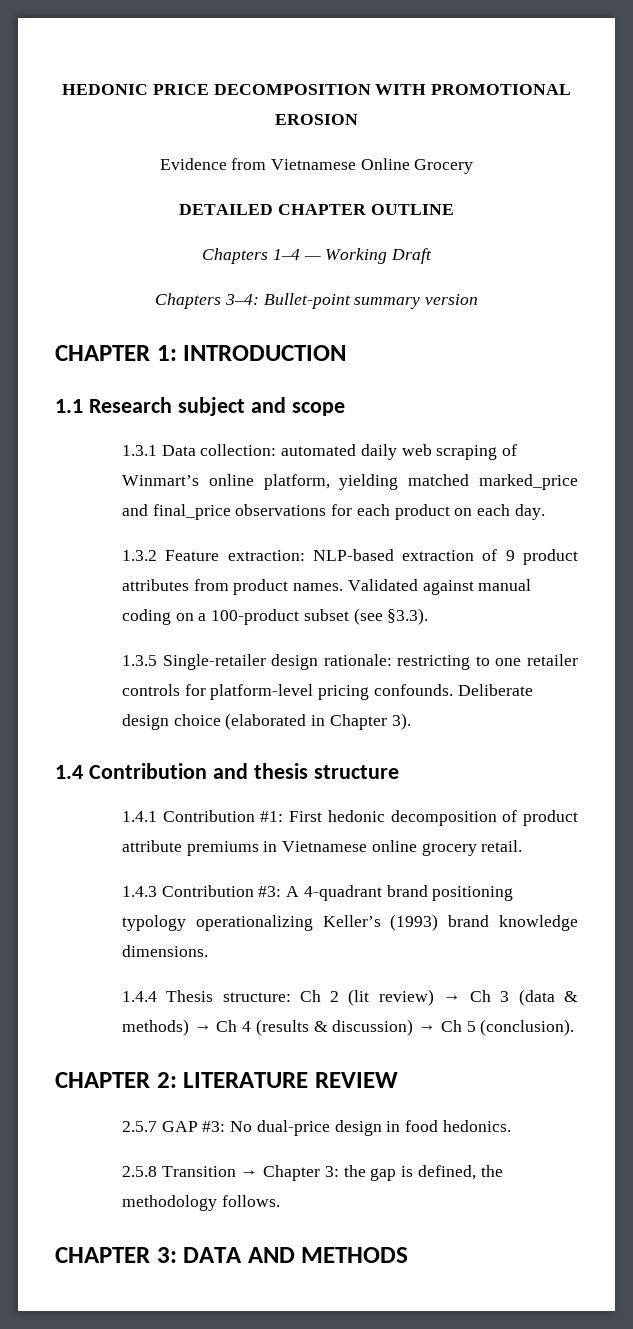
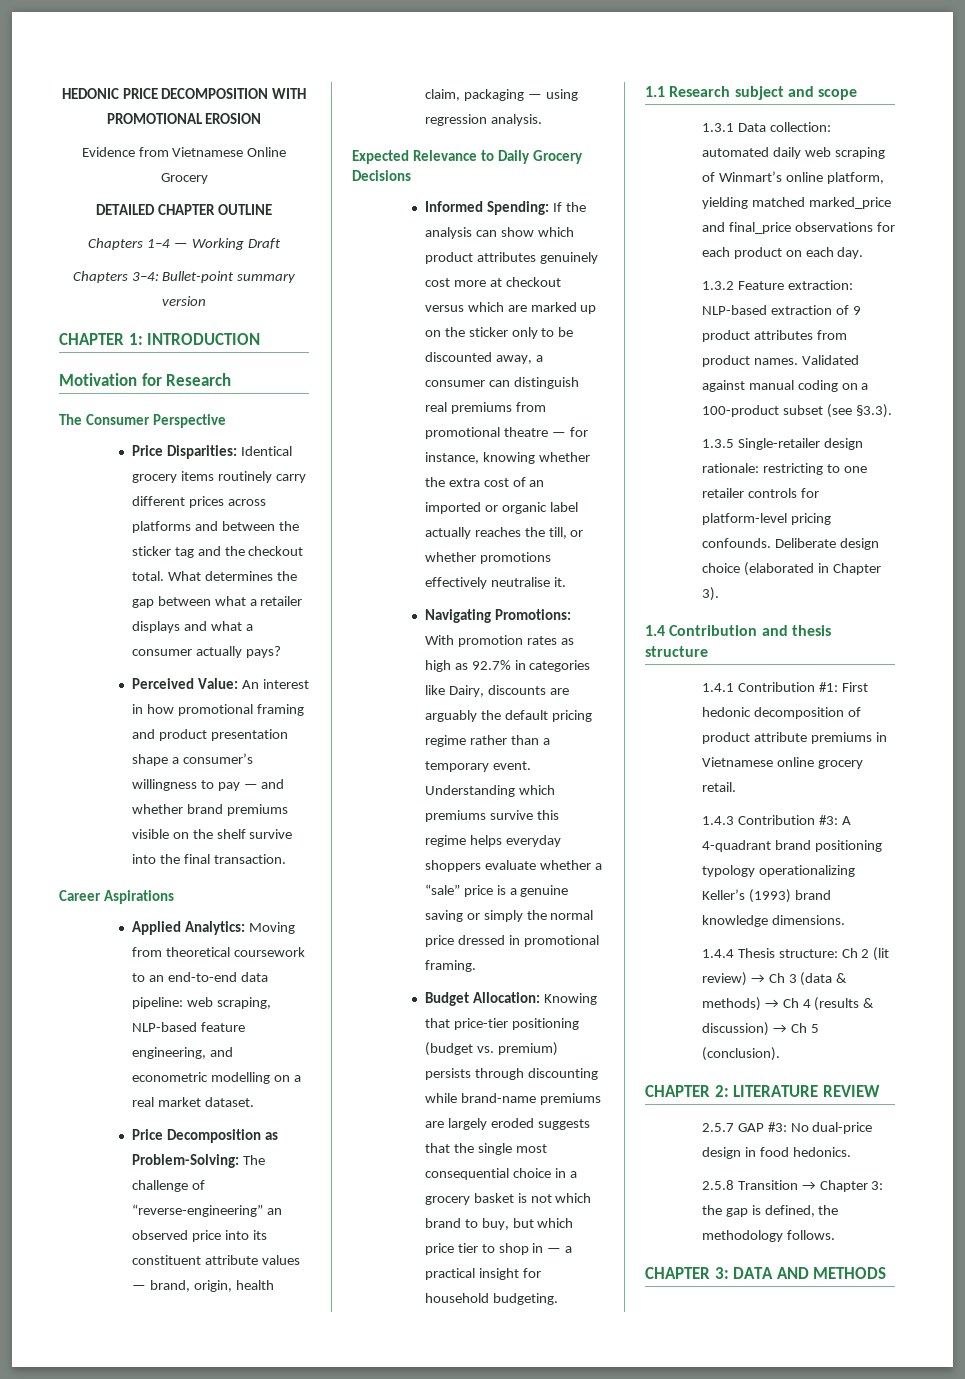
(347, 353) none -> [59,373,232,386] [59,414,227,428] [131,445,292,459] [131,471,306,483] [131,496,266,508] [131,521,299,533] [131,546,304,558] [131,571,297,581] [131,596,303,608] [131,621,253,633] [131,646,281,658] [131,678,309,689] [131,704,304,716] [131,729,288,741] [131,753,253,766] [131,779,285,791] [131,804,288,816] [131,829,293,839] [131,854,286,864] [59,890,175,904] [131,921,295,935] [131,947,305,957] [131,972,268,982] [131,997,271,1009] [131,1022,245,1032] [131,1047,233,1059] [131,1072,301,1084] [131,1097,254,1107] [131,1129,278,1143] [131,1154,265,1168] [131,1180,205,1192] [131,1204,282,1217] [131,1230,267,1242] [131,1255,300,1265] [131,1280,274,1292] [424,89,578,101] [424,114,542,126] [352,150,584,164] [352,170,411,181] [424,201,586,215] [424,227,574,239] [424,252,598,264] [424,277,561,287] [424,302,597,314] [424,327,574,339] [424,352,543,364] [424,377,579,389] [424,402,546,414] [424,427,588,439] [424,452,590,464] [424,477,545,487] [424,502,578,514] [424,527,584,539] [424,552,551,564] [424,577,566,589] [424,609,571,623] [424,635,574,647] [424,660,591,672] [424,685,569,697] [424,710,592,722] [424,735,550,747] [424,761,531,772] [424,785,555,797] [424,810,559,822] [424,835,561,847] [424,860,602,872] [424,884,569,897] [424,910,594,922] [424,935,599,947] [424,960,476,972] [424,992,597,1006] [424,1018,579,1030] [424,1042,558,1056] [424,1068,598,1080] [424,1093,601,1105] [424,1118,590,1130] [424,1143,547,1155] [424,1168,577,1180] [424,1193,592,1205] [424,1218,574,1230] [424,1243,573,1255] [424,1268,541,1280] [424,1293,558,1305] // Motivation for Research // The Consumer Perspective // Price Disparities: Identical grocery items routinely carry different prices across platforms and between the sticker tag and the checkout total. What determines the gap between what a retailer displays and what a consumer actually pays? // Perceived Value: An interest in how promotional framing and product presentation shape a consumer’s willingness to pay — and whether brand premiums visible on the shelf survive into the final transaction. // Career Aspirations // Applied Analytics: Moving from theoretical coursework to an end-to-end data pipeline: web scraping, NLP-based feature engineering, and econometric modelling on a real market dataset. // Price Decomposition as Problem-Solving: The challenge of “reverse-engineering” an observed price into its constituent attribute values — brand, origin, health claim, packaging — using regression analysis. // Expected Relevance to Daily Grocery Decisions // Informed Spending: If the analysis can show which product attributes genuinely cost more at checkout versus which are marked up on the sticker only to be discounted away, a consumer can distinguish real premiums from promotional theatre — for instance, knowing whether the extra cost of an imported or organic label actually reaches the till, or whether promotions effectively neutralise it. // Navigating Promotions: With promotion rates as high as 92.7% in categories like Dairy, discounts are arguably the default pricing regime rather than a temporary event. Understanding which premiums survive this regime helps everyday shoppers evaluate whether a “sale” price is a genuine saving or simply the normal price dressed in promotional framing. // Budget Allocation: Knowing that price-tier positioning (budget vs. premium) persists through discounting while brand-name premiums are largely eroded suggests that the single most consequential choice in a grocery basket is not which brand to buy, but which price tier to shop in — a practical insight for household budgeting.

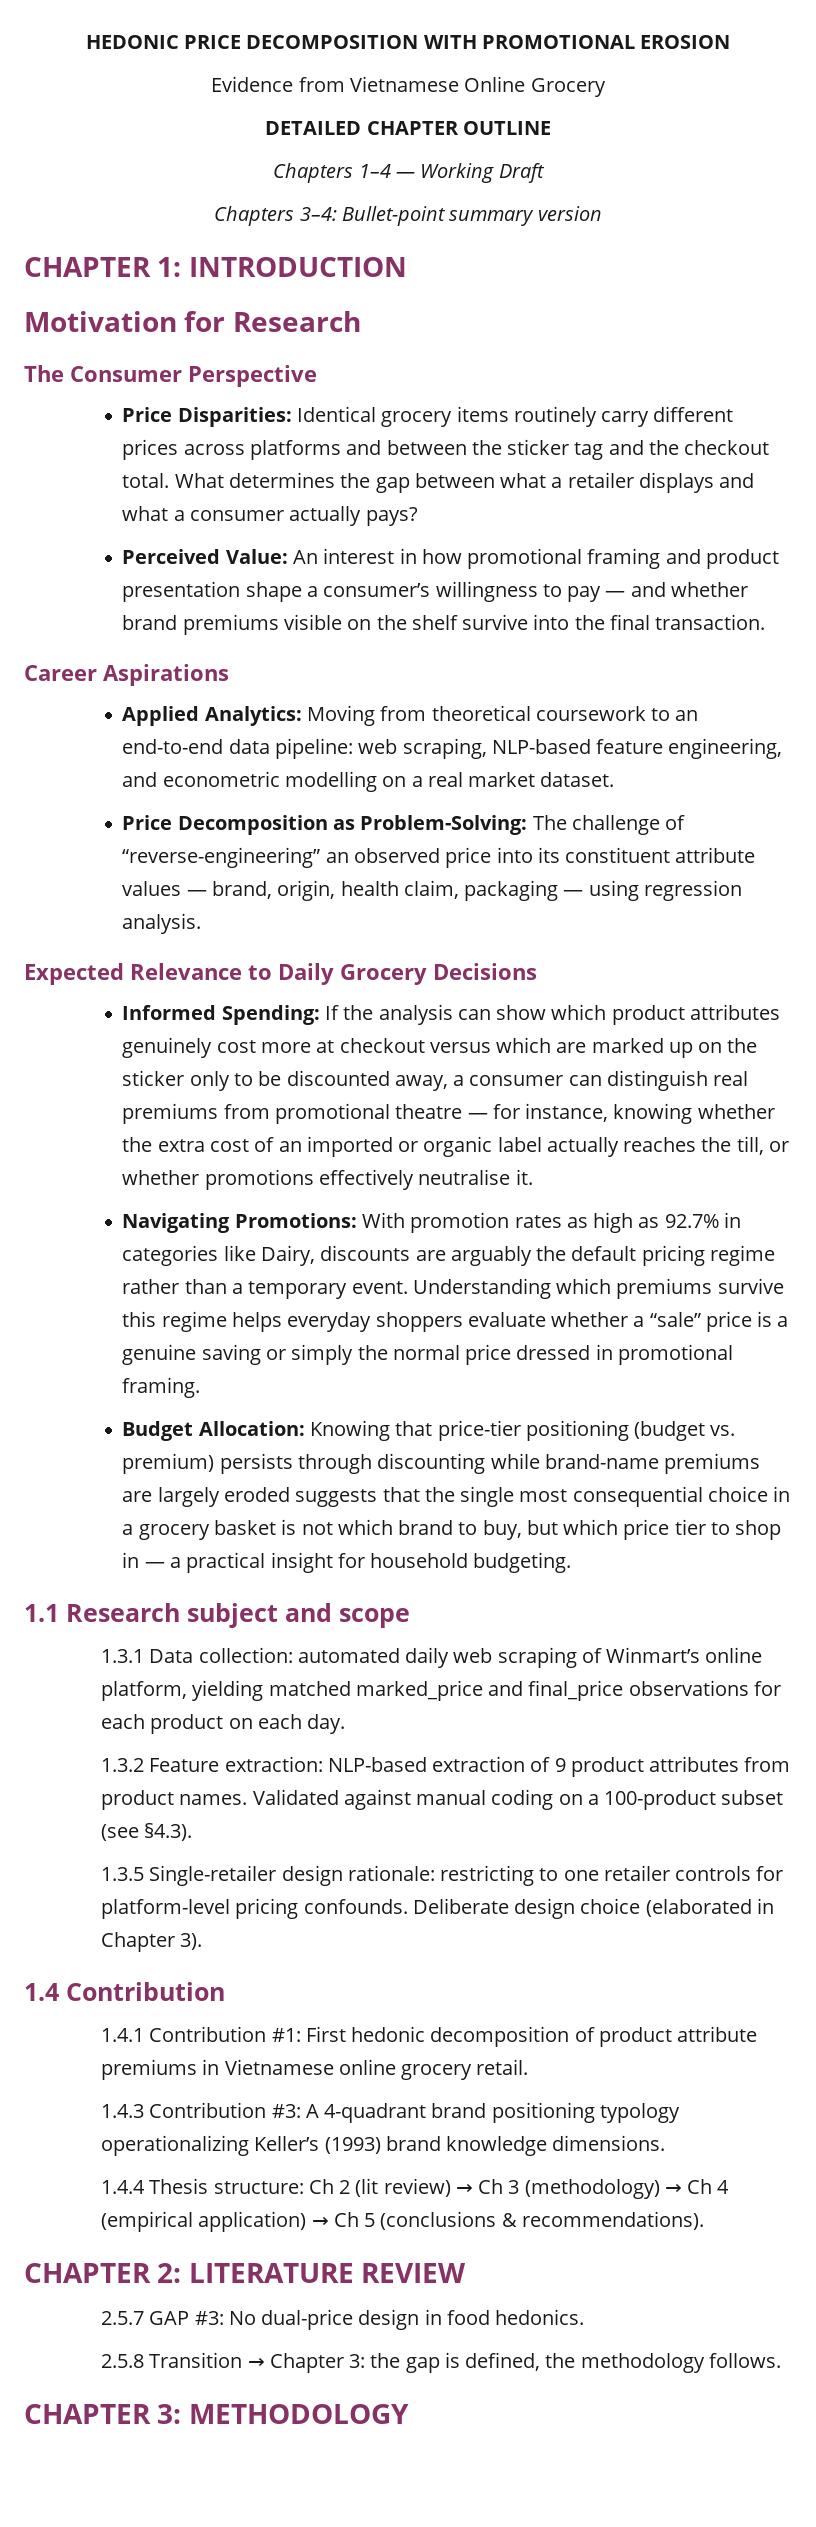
[855,404,892,418] §3.3). -> [144,1823,193,1841] §4.3).
[761,625,831,636] [645,646,708,657] and thesis structure -> (225, 1991) none
[800,972,848,986] [701,997,875,1011] [701,1022,819,1036] [701,1047,780,1061] (data & methods) → Ch 4 (results & discussion) → Ch 5 (conclusion). -> [524,2179,730,2199] [100,2211,704,2232] (methodology) → Ch 4 (empirical application) → Ch 5 (conclusions & recommendations).
[733,1267,887,1279] DATA AND METHODS -> [188,2404,409,2424] METHODOLOGY

